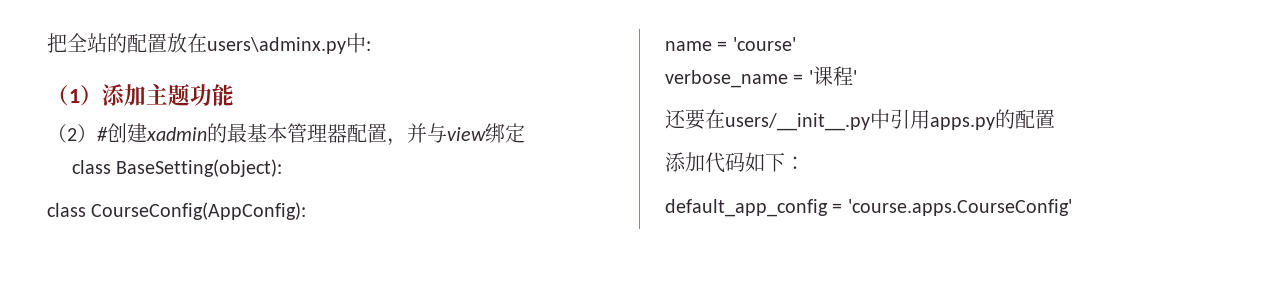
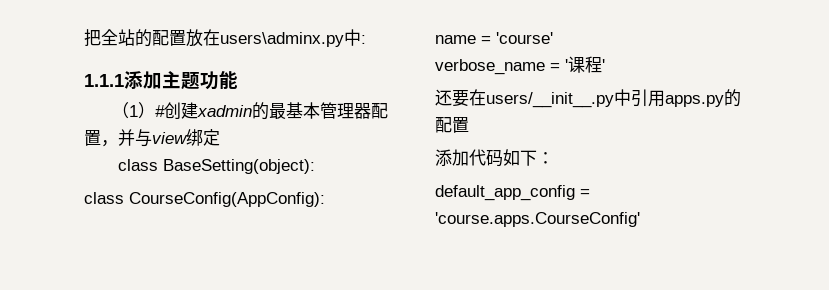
[47,85,102,106] （1） -> [84,74,124,87] 1.1.1
[67,128,77,141] 2 -> [128,105,138,117] 1

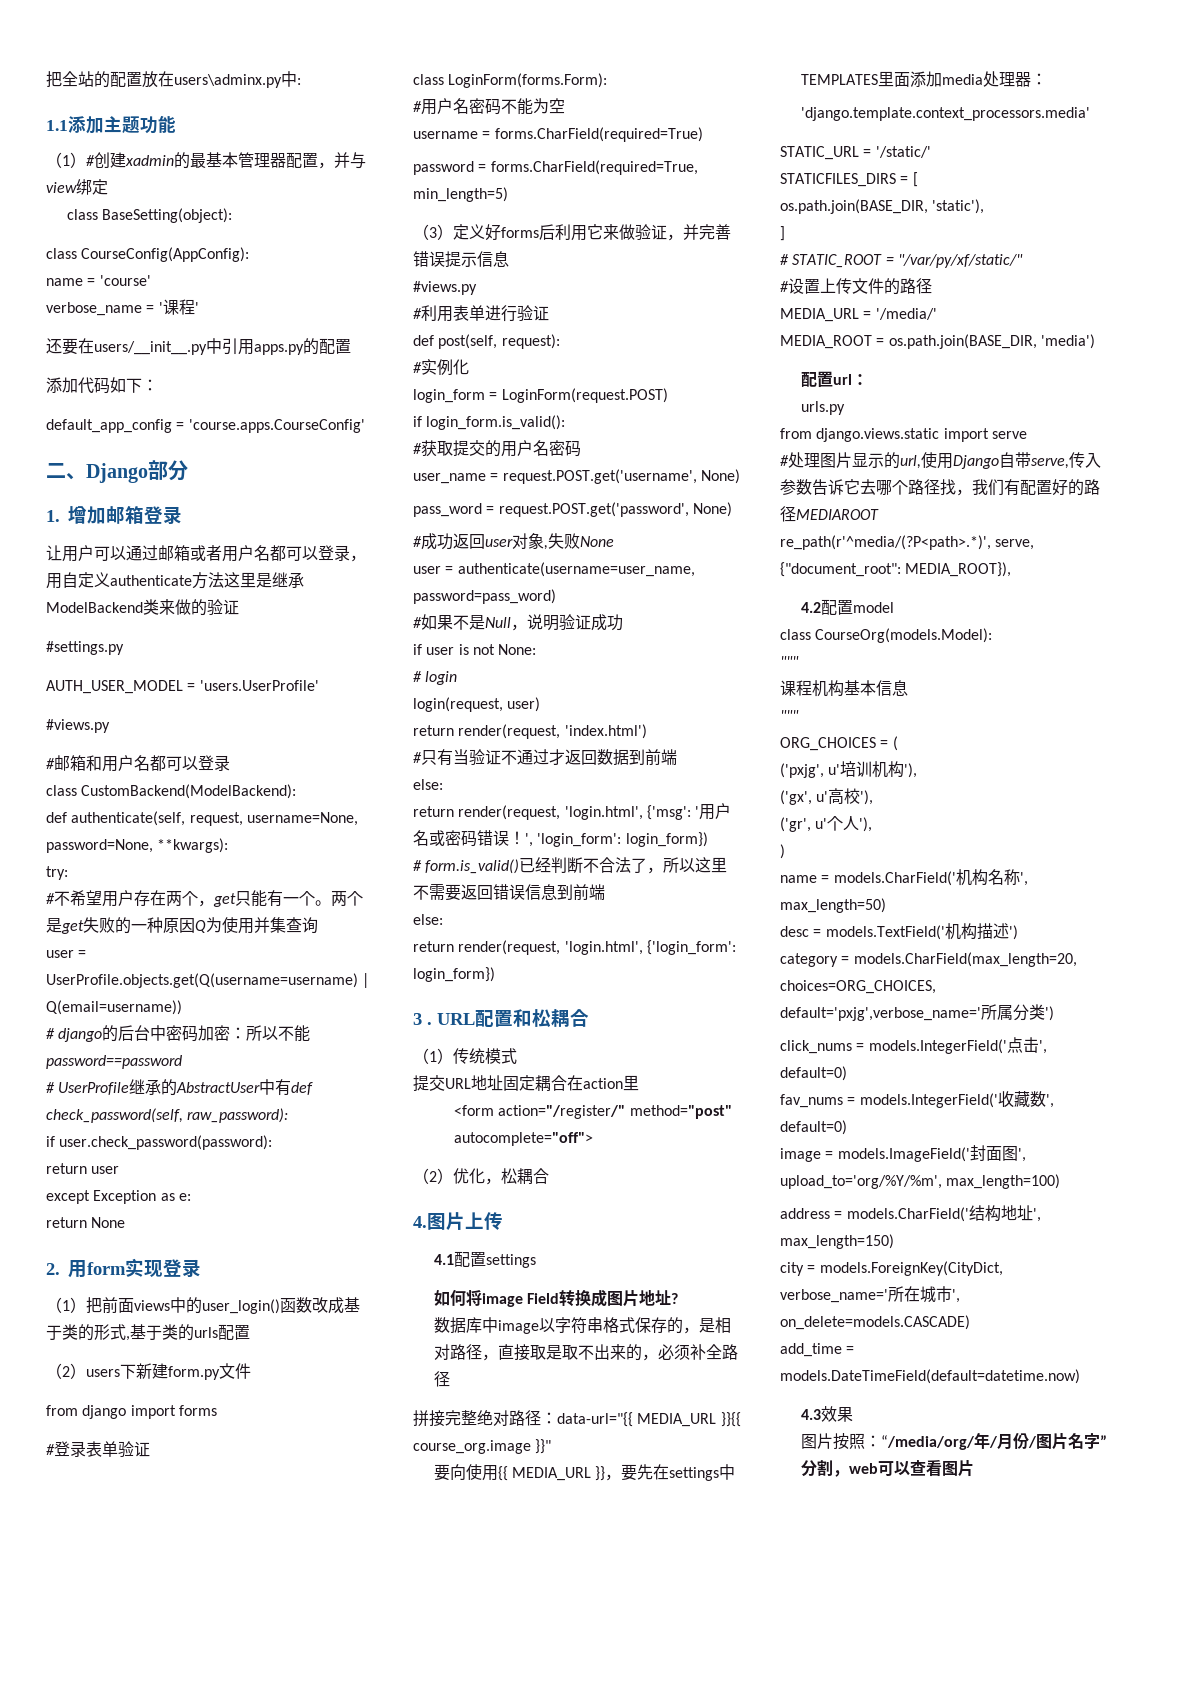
[84,74,124,87] 1.1.1 -> [46,120,68,131] 1.1
(640, 219) none -> [46,460,188,483] [46,506,182,525] [46,545,366,562] [46,572,304,589] [46,599,239,616] [46,641,124,655] [46,680,319,694] [46,719,110,733] [46,755,230,772] [46,784,297,799] [46,811,358,826] [46,838,229,853] [46,866,68,880] [46,890,363,907] [46,917,318,934] [46,950,87,958] [46,973,370,988] [46,1000,182,1015] [46,1025,311,1042] [46,1055,182,1069] [46,1079,314,1096] [46,1108,289,1123] [46,1135,273,1150] [46,1163,120,1174] [46,1190,191,1204] [46,1217,126,1228] [46,1258,201,1278] [46,1297,360,1314] [46,1324,250,1341] [46,1363,251,1380] [46,1405,217,1419] [46,1441,150,1457] [413,73,608,88] [413,98,565,115] [413,127,703,142] [413,160,698,175] [413,187,508,202] [413,224,731,241] [413,251,509,268] [413,281,477,295] [413,305,549,322] [413,334,560,349] [413,359,469,376] [413,388,668,403] [413,415,566,430] [413,440,581,457] [413,469,740,484] [413,502,732,517] [413,533,614,550] [413,562,695,577] [413,589,556,604] [413,614,623,631] [413,644,537,655] [413,671,458,685] [413,697,541,712] [413,724,647,739] [413,749,677,766] [413,779,443,790] [413,803,732,820] [413,830,708,847] [413,857,728,874] [413,884,605,901] [413,914,443,925] [413,940,736,955] [413,967,495,982] [413,1009,589,1027] [413,1048,517,1064] [413,1075,639,1092] [454,1105,732,1119] [454,1132,594,1146] [413,1168,549,1185] [413,1212,503,1231] [433,1251,536,1268] [433,1289,678,1307] [433,1317,731,1334] [433,1344,738,1361] [433,1371,450,1387] [413,1410,741,1427] [413,1439,552,1454] [433,1464,736,1481] [800,71,1047,87] [800,107,1090,121] [780,146,931,160] [780,172,918,187] [780,199,985,214] [780,226,785,241] [780,254,1023,268] [780,278,932,295] [780,308,937,322] [780,334,1095,349] [800,371,868,388] [800,401,845,415] [780,428,1027,442] [780,452,1101,469] [780,479,1100,496] [780,506,879,522] [780,535,1035,550] [780,562,1012,577] [800,599,894,615] [780,628,993,643] [780,656,799,667] [780,680,908,697] [780,710,799,721] [780,736,898,751] [780,761,918,778] [780,788,874,805] [780,816,873,832] [780,844,785,859] [780,869,1028,886] [780,898,886,913] [780,923,1018,940] [780,952,1077,967] [780,980,936,994] [780,1004,1054,1021] [780,1037,1047,1054] [780,1066,847,1081] [780,1091,1054,1108] [780,1120,847,1135] [780,1145,1026,1162] [780,1174,1061,1189] [780,1205,1041,1222] [780,1234,894,1249] [780,1261,1003,1276] [780,1286,960,1303] [780,1315,970,1330] [780,1343,855,1357] [780,1369,1080,1384] [800,1406,853,1422] [800,1432,1107,1450] [800,1460,974,1477] // 二、Django部分 // 1.增加邮箱登录 // 让用户可以通过邮箱或者用户名都可以登录，用自定义authenticate方法这里是继承ModelBackend类来做的验证 // #settings.py // AUTH_USER_MODEL = 'users.UserProfile' // #views.py // #邮箱和用户名都可以登录 // class CustomBackend(ModelBackend): // def authenticate(self, request, username=None, password=None, **kwargs): // try: // #不希望用户存在两个，get只能有一个。两个是get失败的一种原因Q为使用并集查询 // user = UserProfile.objects.get(Q(username=username) | Q(email=username)) // # django的后台中密码加密：所以不能password==password // # UserProfile继承的AbstractUser中有def check_password(self, raw_password): // if user.check_password(password): // return user // except Exception as e: // return None // 2.用form实现登录 // （1）把前面views中的user_login()函数改成基于类的形式,基于类的urls配置 // （2）users下新建form.py文件 // from django import forms // #登录表单验证 // class LoginForm(forms.Form): // #用户名密码不能为空 // username = forms.CharField(required=True) // password = forms.CharField(required=True, min_length=5) // （3）定义好forms后利用它来做验证，并完善错误提示信息 // #views.py // #利用表单进行验证 // def post(self, request): // #实例化 // login_form = LoginForm(request.POST) // if login_form.is_valid(): // #获取提交的用户名密码 // user_name = request.POST.get('username', None) // pass_word = request.POST.get('password', None) // #成功返回user对象,失败None // user = authenticate(username=user_name, password=pass_word) // #如果不是Null，说明验证成功 // if user is not None: // # login // login(request, user) // return render(request, 'index.html') // #只有当验证不通过才返回数据到前端 // else: // return render(request, 'login.html', {'msg': '用户名或密码错误！', 'login_form': login_form}) // # form.is_valid()已经判断不合法了，所以这里不需要返回错误信息到前端 // else: // return render(request, 'login.html', {'login_form': login_form}) // 3 . URL配置和松耦合 // （1）传统模式 // 提交URL地址固定耦合在action里 // <form action="/register/" method="post" autocomplete="off"> // （2）优化，松耦合 // 4.图片上传 // 4.1配置settings // 如何将image Field转换成图片地址? // 数据库中image以字符串格式保存的，是相对路径，直接取是取不出来的，必须补全路径 // 拼接完整绝对路径：data-url="{{ MEDIA_URL }}{{ course_org.image }}" // 要向使用{{ MEDIA_URL }}，要先在settings中TEMPLATES里面添加media处理器： // 'django.template.context_processors.media' // STATIC_URL = '/static/' // STATICFILES_DIRS = [ // os.path.join(BASE_DIR, 'static'), // ] // # STATIC_ROOT = "/var/py/xf/static/" // #设置上传文件的路径 // MEDIA_URL = '/media/' // MEDIA_ROOT = os.path.join(BASE_DIR, 'media') // 配置url： // urls.py // from django.views.static import serve // #处理图片显示的url,使用Django自带serve,传入参数告诉它去哪个路径找，我们有配置好的路径MEDIAROOT // re_path(r'^media/(?P<path>.*)', serve, {"document_root": MEDIA_ROOT}), // 4.2配置model // class CourseOrg(models.Model): // """ // 课程机构基本信息 // """ // ORG_CHOICES = ( // ('pxjg', u'培训机构'), // ('gx', u'高校'), // ('gr', u'个人'), // ) // name = models.CharField('机构名称', max_length=50) // desc = models.TextField('机构描述') // category = models.CharField(max_length=20, choices=ORG_CHOICES, default='pxjg',verbose_name='所属分类') // click_nums = models.IntegerField('点击', default=0) // fav_nums = models.IntegerField('收藏数', default=0) // image = models.ImageField('封面图', upload_to='org/%Y/%m', max_length=100) // address = models.CharField('结构地址', max_length=150) // city = models.ForeignKey(CityDict, verbose_name='所在城市', on_delete=models.CASCADE) // add_time = models.DateTimeField(default=datetime.now) // 4.3效果 // 图片按照：“/media/org/年/月份/图片名字”分割，web可以查看图片

